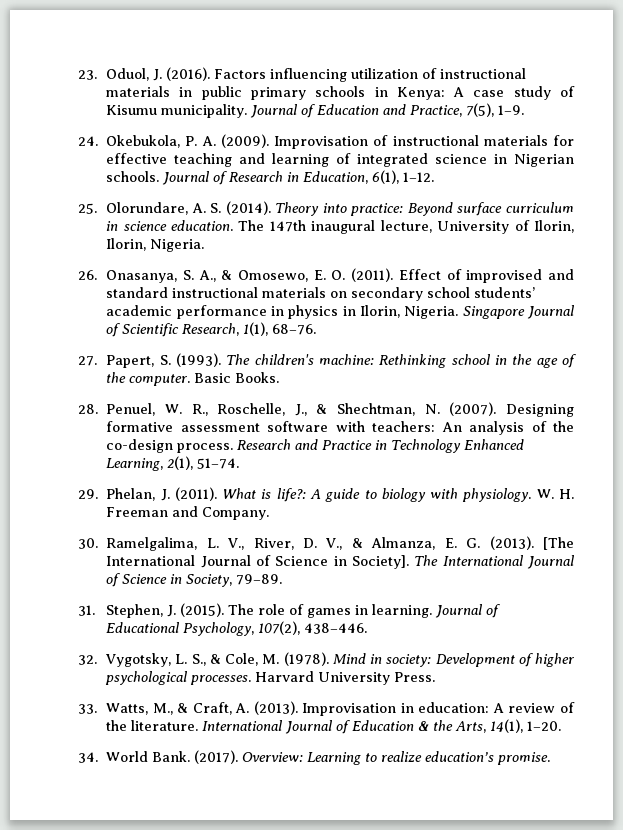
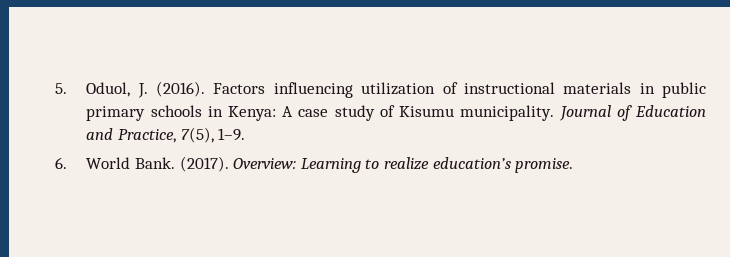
[77,70,97,80] 23. -> [55,83,68,94] 5.
[77,134,575,149] [106,153,575,167] [106,170,435,185] [77,201,575,216] [106,220,574,234] [106,238,205,252] [77,268,574,283] [106,287,536,301] [106,305,576,319] [106,322,317,337] [77,353,576,368] [106,372,280,386] [77,402,574,417] [106,421,575,435] [106,439,525,453] [106,456,240,471] [77,487,574,502] [106,506,270,520] [77,536,574,551] [106,555,576,569] [106,573,283,587] [77,603,501,618] [106,621,368,636] [77,652,575,667] [105,671,436,685] [77,701,575,716] [106,719,562,734] [77,752,98,763] 24. Okebukola, P. A. (2009). Improvisation of instructional materials for effective teaching and learning of integrated science in Nigerian schools. Journal of Research in Education, 6(1), 1–12. // 25. Olorundare, A. S. (2014). Theory into practice: Beyond surface curriculum in science education. The 147th inaugural lecture, University of Ilorin, Ilorin, Nigeria. // 26. Onasanya, S. A., & Omosewo, E. O. (2011). Effect of improvised and standard instructional materials on secondary school students’ academic performance in physics in Ilorin, Nigeria. Singapore Journal of Scientific Research, 1(1), 68–76. // 27. Papert, S. (1993). The children's machine: Rethinking school in the age of the computer. Basic Books. // 28. Penuel, W. R., Roschelle, J., & Shechtman, N. (2007). Designing formative assessment software with teachers: An analysis of the co-design process. Research and Practice in Technology Enhanced Learning, 2(1), 51–74. // 29. Phelan, J. (2011). What is life?: A guide to biology with physiology. W. H. Freeman and Company. // 30. Ramelgalima, L. V., River, D. V., & Almanza, E. G. (2013). [The International Journal of Science in Society]. The International Journal of Science in Society, 79–89. // 31. Stephen, J. (2015). The role of games in learning. Journal of Educational Psychology, 107(2), 438–446. // 32. Vygotsky, L. S., & Cole, M. (1978). Mind in society: Development of higher psychological processes. Harvard University Press. // 33. Watts, M., & Craft, A. (2013). Improvisation in education: A review of the literature. International Journal of Education & the Arts, 14(1), 1–20. // 34. -> [55,157,68,169] 6.

